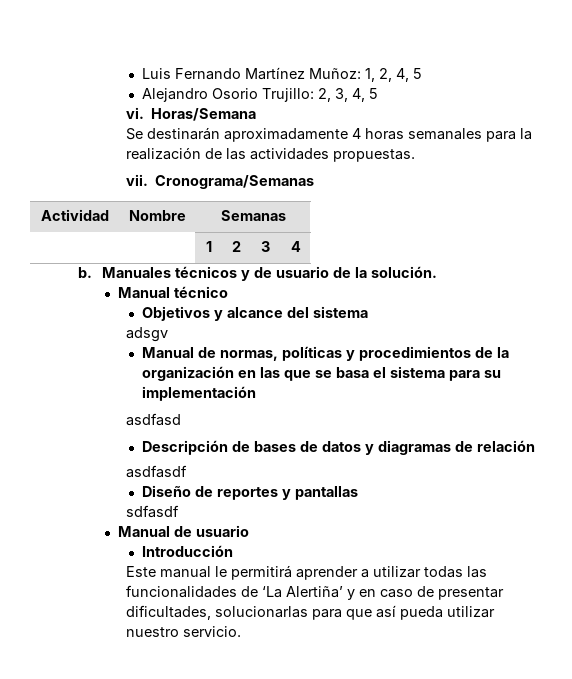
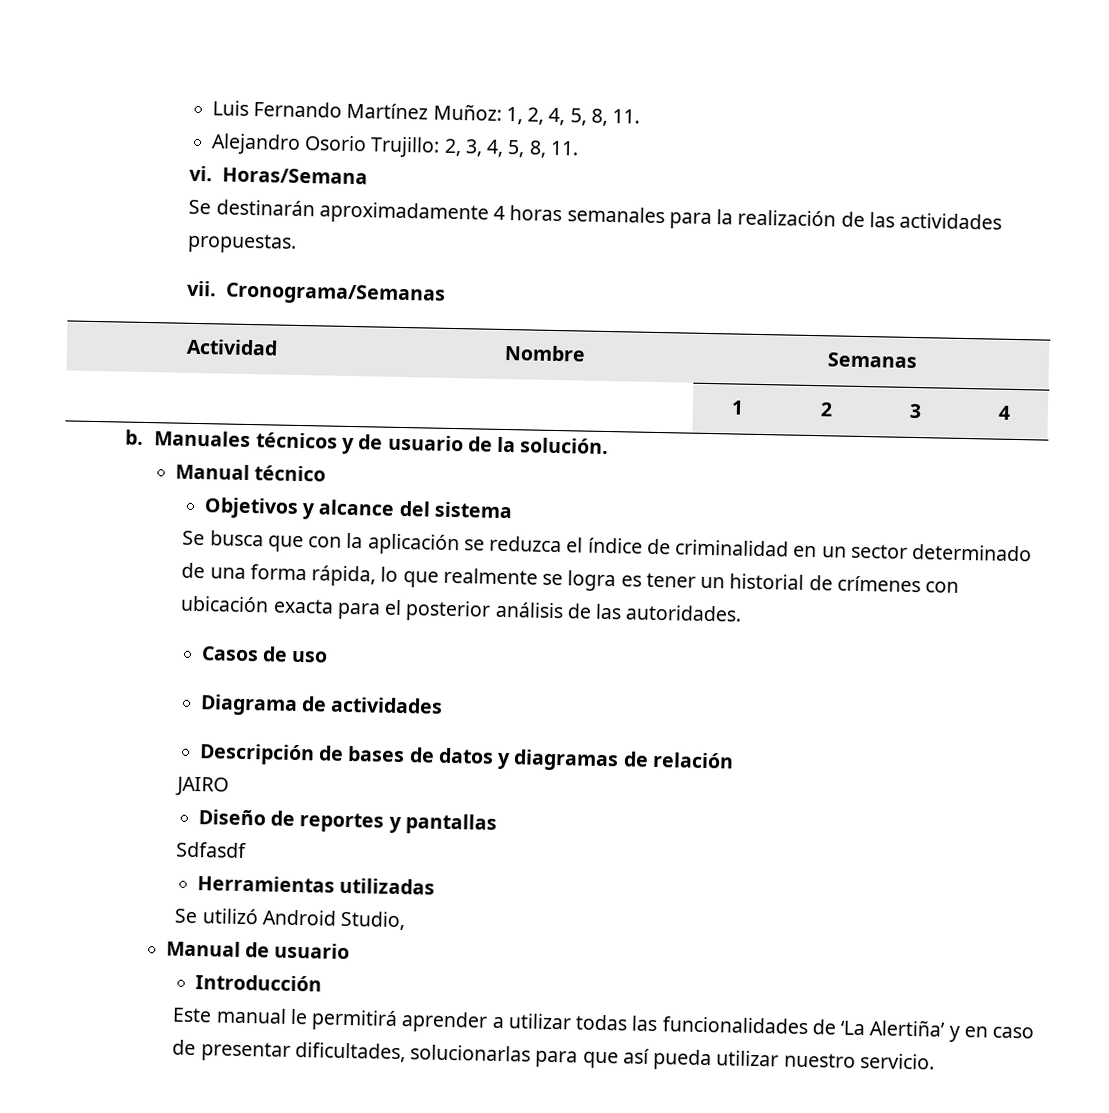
[412,68,422,79] 5 -> [569,108,641,126] 5, 8, 11.
[368,88,378,99] 5 -> [507,140,579,158] 5, 8, 11.
[125,327,168,342] [141,346,509,361] [141,366,501,381] [141,386,256,401] [125,413,181,426] adsgv // Manual de normas, políticas y procedimientos de la organización en las que se basa el sistema para su implementación // asdfasd -> [182,530,1033,562] [181,562,960,593] [180,595,743,622] [200,646,329,663] [199,694,444,716] Se busca que con la aplicación se reduzca el índice de criminalidad en un sector determinado de una forma rápida, lo que realmente se logra es tener un historial de crímenes con ubicación exacta para el posterior análisis de las autoridades. // Casos de uso // Diagrama de actividades
[125,465,187,478] asdfasdf -> [175,776,230,797] JAIRO
[125,505,179,518] sdfasdf -> [176,841,248,859] [196,875,435,895] [174,908,407,931] Sdfasdf // Herramientas utilizadas // Se utilizó Android Studio,

